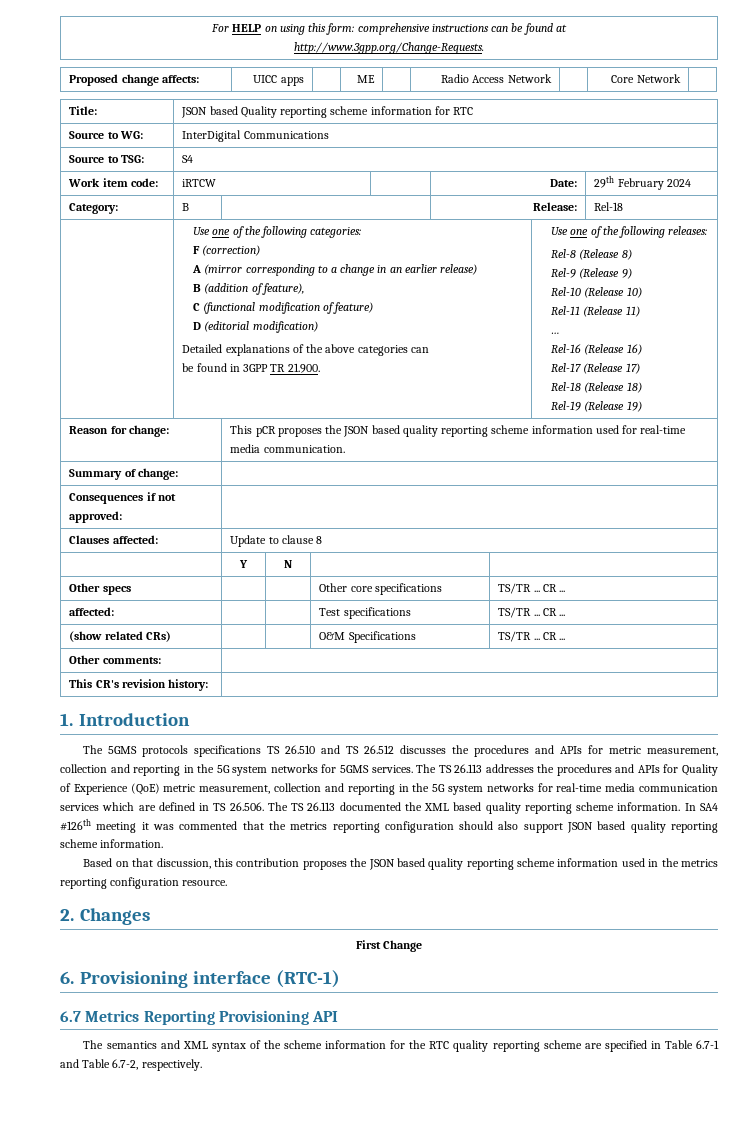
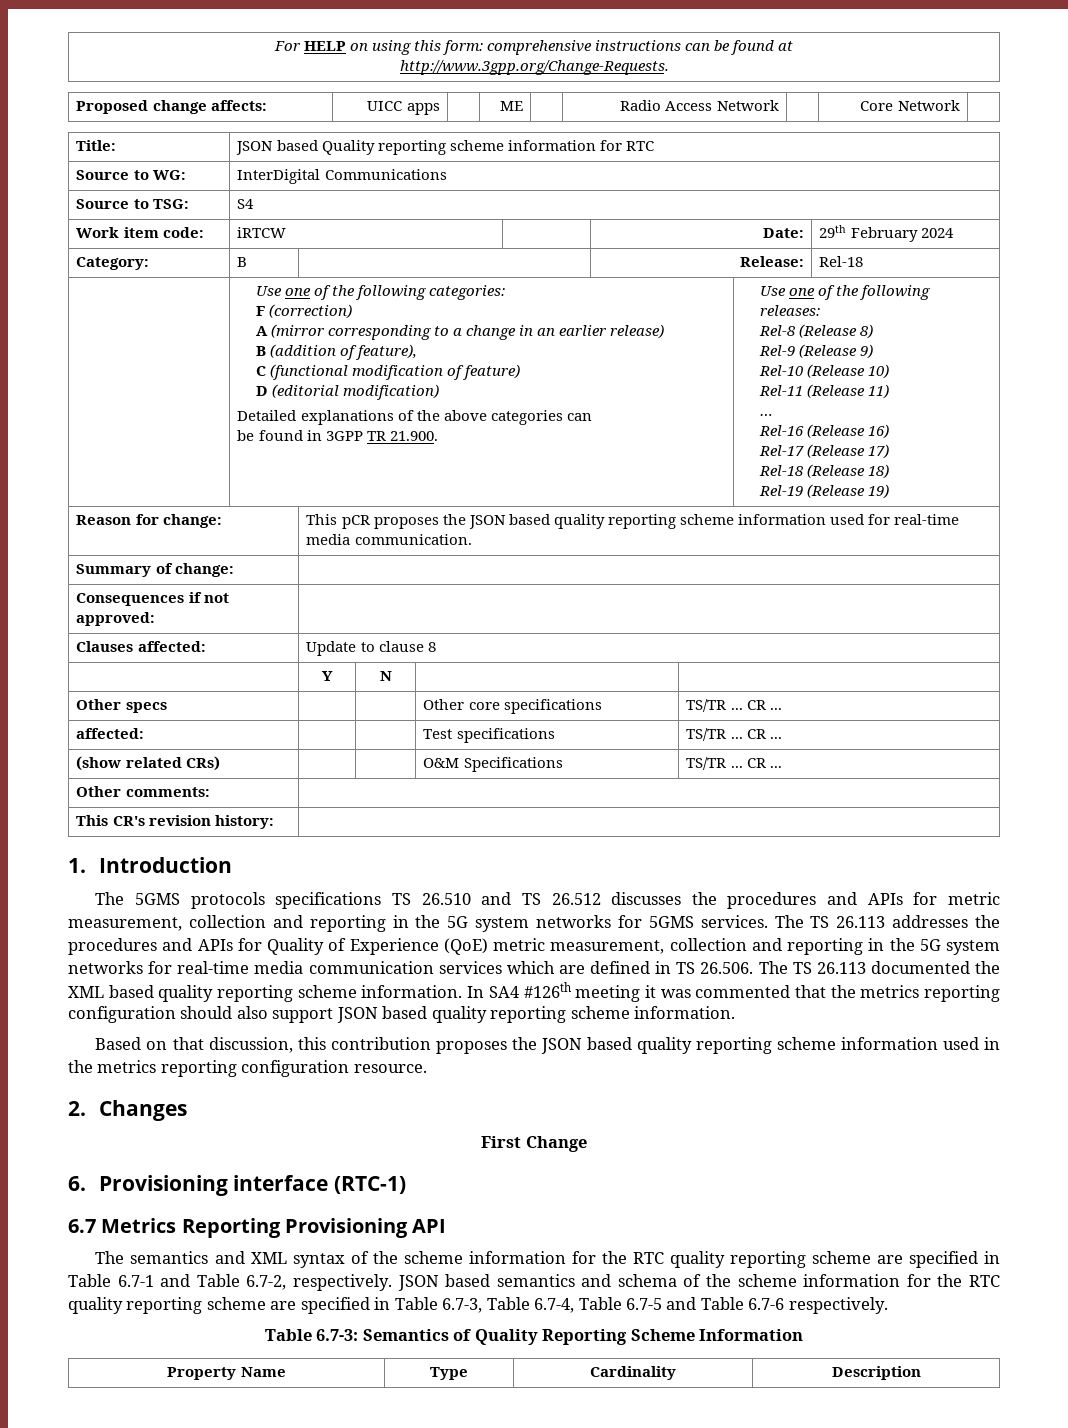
(202, 1065) none -> [397,1274,1001,1291] [68,1297,888,1314] [264,1329,804,1345] [167,1367,286,1380] [430,1367,468,1380] [590,1366,676,1380] [831,1366,921,1380] JSON based semantics and schema of the scheme information for the RTC quality reporting scheme are specified in Table 6.7-3, Table 6.7-4, Table 6.7-5 and Table 6.7-6 respectively. // Table 6.7-3: Semantics of Quality Reporting Scheme Information // Property Name | Type | Cardinality | Description

